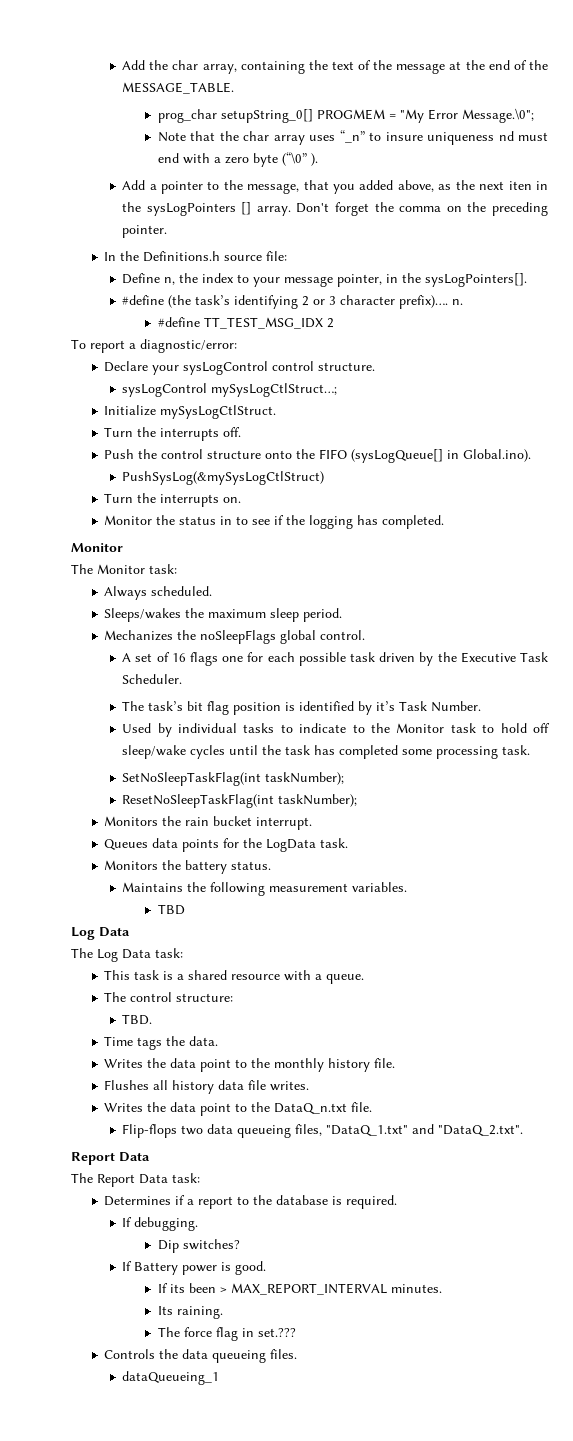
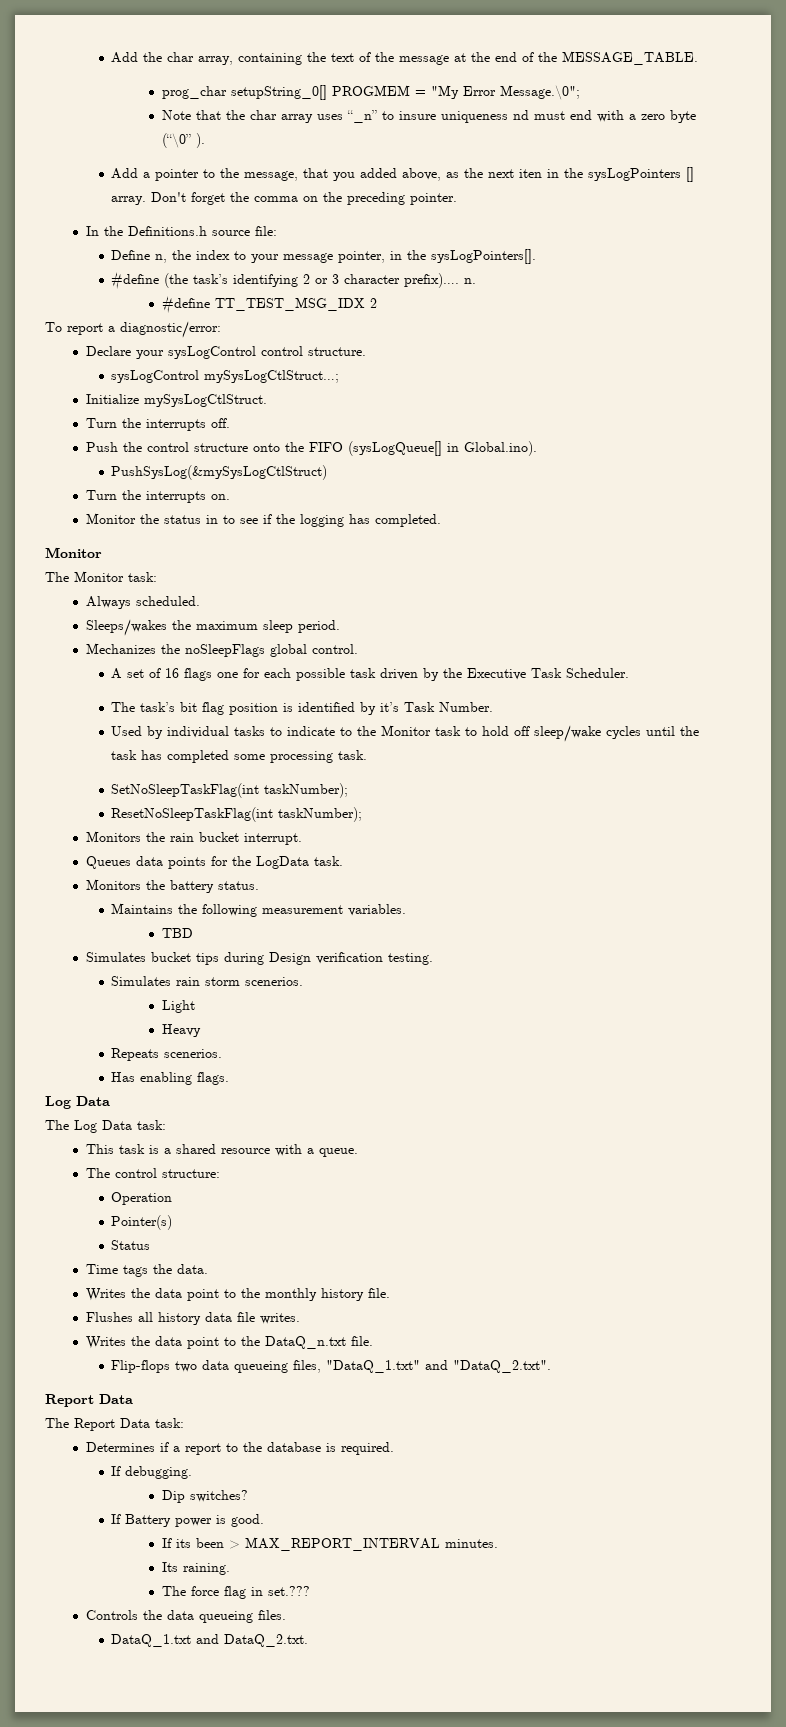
(185, 909) none -> [85,952,433,965] [111,976,304,986] [161,1000,195,1013] [161,1024,201,1037] [111,1048,223,1061] [111,1072,230,1085] // Simulates bucket tips during Design verification testing. // Simulates rain storm scenerios. // Light // Heavy // Repeats scenerios. // Has enabling flags.
[122,1014,153,1025] TBD. -> [111,1192,173,1205] [111,1215,173,1230] [111,1240,151,1250] Operation // Pointer(s) // Status
[122,1371,220,1385] dataQueueing_1 -> [111,1634,309,1647] DataQ_1.txt and DataQ_2.txt.

